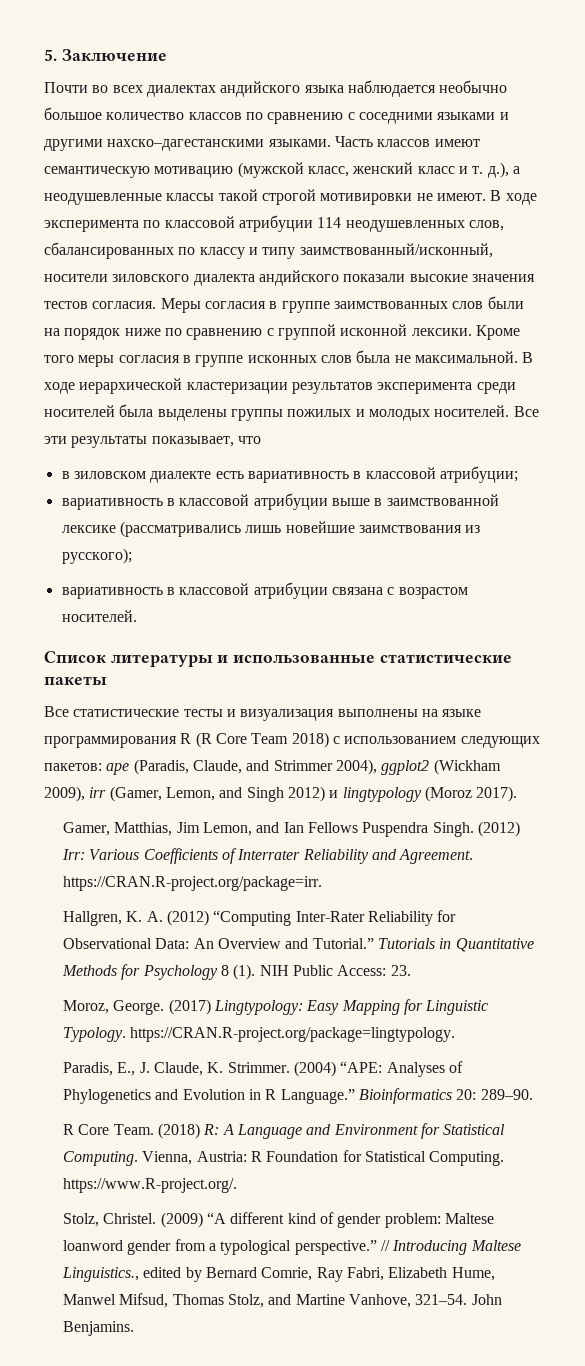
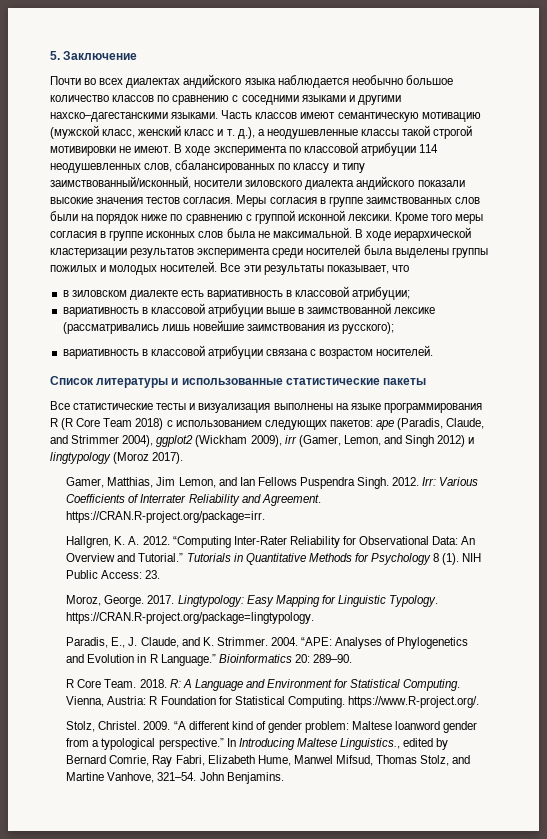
[477,821,520,837] (2012) -> [392,477,420,486] 2012.
[167,910,210,926] (2012) -> [142,536,170,545] 2012.
[168,999,211,1015] (2017) -> [147,595,175,604] 2017.
(204, 1069) none -> [181,637,200,646] and
[294,1061,337,1077] (2004) -> [270,637,298,646] 2004.
[158,1123,201,1139] (2018) -> [139,679,167,688] 2018.
[160,1212,203,1228] (2009) -> [143,721,171,730] 2009.
[381,1240,391,1251] // -> [226,738,236,747] In

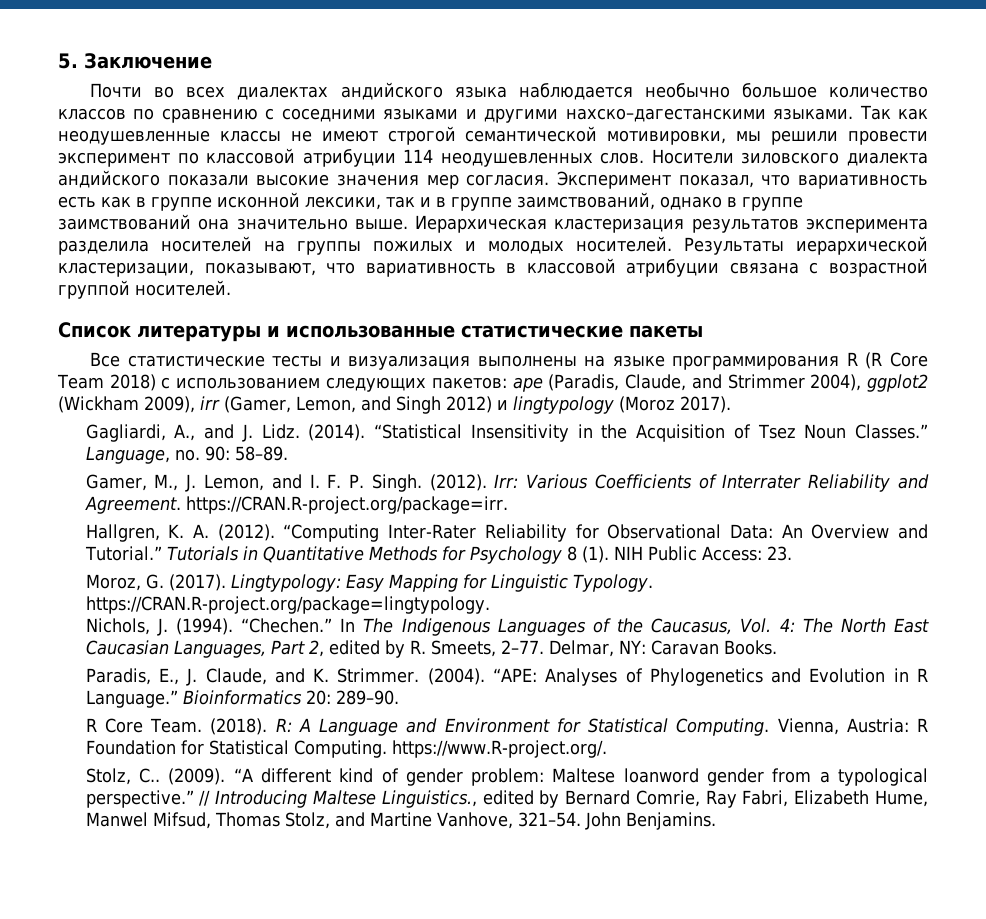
[221,110,481,122] [50,125,473,139] [50,144,287,156] Часть классов имеют семантическую мотивацию (мужской класс, женский класс и т. д.), а неодушевленные классы такой строгой мотивировки не имеют. В ходе эксперимента -> [859,105,929,120] [58,126,929,145] [58,152,170,167] Так как неодушевленные классы не имеют строгой семантической мотивировки, мы решили провести эксперимент
[144,160,365,173] [50,176,243,189] слов, сбалансированных по классу и типу заимствованный/исконный, носители -> [600,149,734,164] слов. Носители
[146,195,480,207] [50,210,484,224] [50,227,472,241] [50,244,449,258] тестов согласия. Меры согласия в группе заимствованных слов были на порядок ниже по сравнению с группой исконной лексики. Кроме того меры согласия в группе исконных слов была не максимальной. В ходе иерархической кластеризации результатов эксперимента среди носителей была выделены -> [426,171,928,189] [58,192,803,211] [58,214,928,233] [58,236,285,255] мер согласия. Эксперимент показал, что вариативность есть как в группе исконной лексики, так и в группе заимствований, однако в группе заимствований она значительно выше. Иерархическая кластеризация результатов эксперимента разделила носителей на
[220,263,409,275] [62,286,411,300] [62,303,436,317] [62,320,395,334] Все эти результаты показывает, что // в зиловском диалекте есть вариативность в классовой атрибуции; // вариативность в классовой атрибуции выше в заимствованной лексике (рассматривались лишь новейшие заимствования из русского); // -> [684,236,928,255] [58,262,356,277] Результаты иерархической кластеризации, показывают, что
[319,349,374,359] возрастом -> [828,258,928,277] [58,280,130,299] возрастной группой
[66,477,420,489] Gamer, Matthias, Jim Lemon, and Ian Fellows Puspendra Singh. 2012. -> [85,424,929,442] [85,446,288,464] [85,474,487,492] Gagliardi, A., and J. Lidz. (2014). “Statistical Insensitivity in the Acquisition of Tsez Noun Classes.” Language, no. 90: 58–89. // Gamer, M., J. Lemon, and I. F. P. Singh. (2012).
[142,536,170,545] 2012. -> [217,524,275,541] (2012).
[104,595,175,607] George. 2017. -> [145,574,226,591] G. (2017).
(315, 618) none -> [85,618,930,636] [85,640,777,658] // Nichols, J. (1994). “Chechen.” In The Indigenous Languages of the Caucasus, Vol. 4: The North East Caucasian Languages, Part 2, edited by R. Smeets, 2–77. Delmar, NY: Caravan Books.
[270,637,298,646] 2004. -> [427,668,485,685] (2004).
[139,679,167,688] 2018. -> [210,718,268,735] (2018).
[98,721,171,730] Christel. 2009. -> [138,768,226,785] C.. (2009).
[226,738,236,747] In -> [199,790,211,806] //

